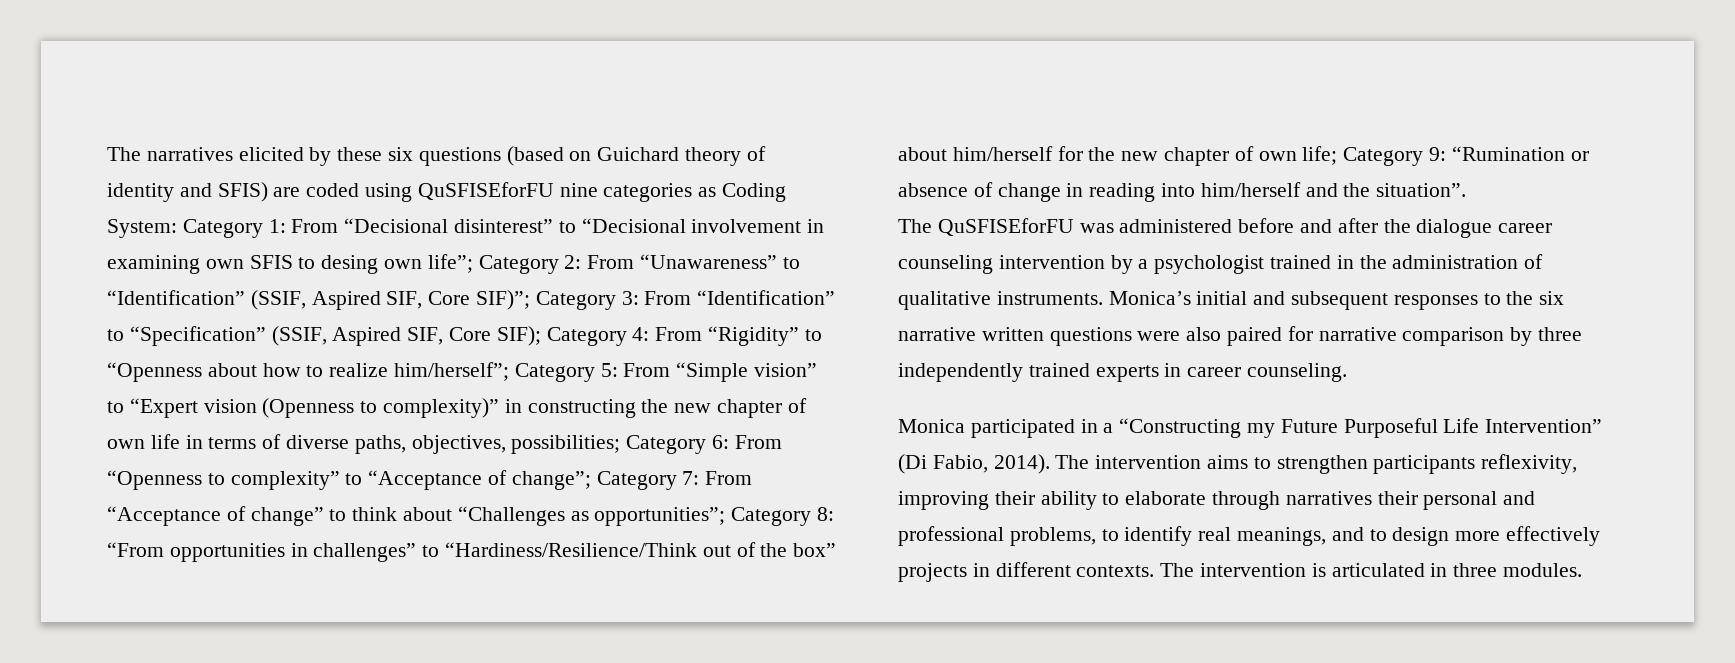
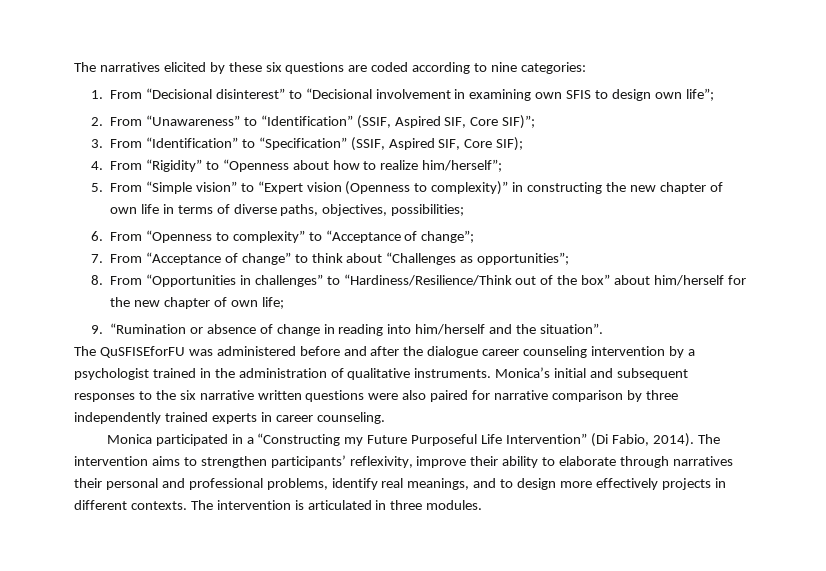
[506,146,766,166] [107,182,787,202] [107,219,286,238] (based on Guichard theory of identity and SFIS) are coded using QuSFISEforFU nine categories as Coding System: Category 1: -> [348,62,586,74] [90,90,103,99] are coded according to nine categories: // 1.
[321,255,379,274] desing -> [612,89,652,101] design
[478,255,582,274] Category 2: -> [90,117,103,126] // 2.
[535,291,639,310] Category 3: -> [90,139,103,148] // 3.
[546,327,650,346] Category 4: -> [90,161,103,170] // 4.
[514,363,618,382] Category 5: -> [90,183,103,192] // 5.
[626,435,730,454] Category 6: -> [90,231,103,241] // 6.
[596,471,700,490] Category 7: -> [90,254,103,263] // 7.
[731,507,835,526] [107,542,285,562] Category 8: “From opportunities -> [90,274,236,287] // 8. From “Opportunities
[1343,147,1447,166] Category 9: -> [90,325,103,334] // 9.
[1373,454,1578,474] [898,491,989,510] participants reflexivity, improving -> [270,455,467,468] participants’ reflexivity, improve
[1101,529,1119,541] to -> (328, 484) none

